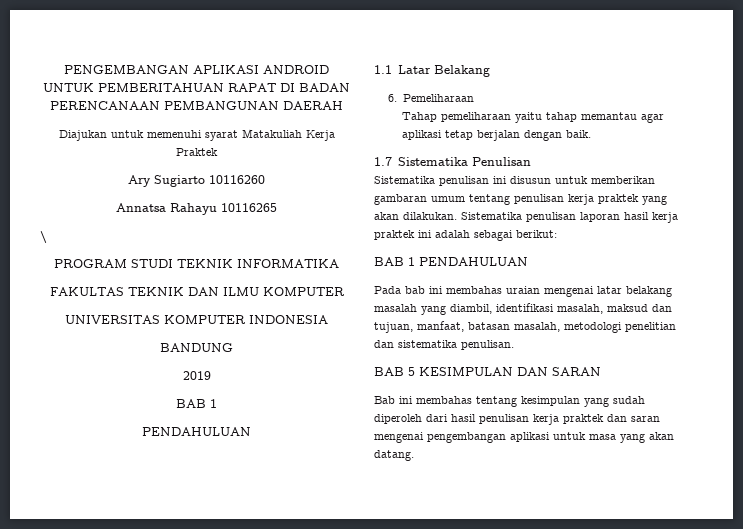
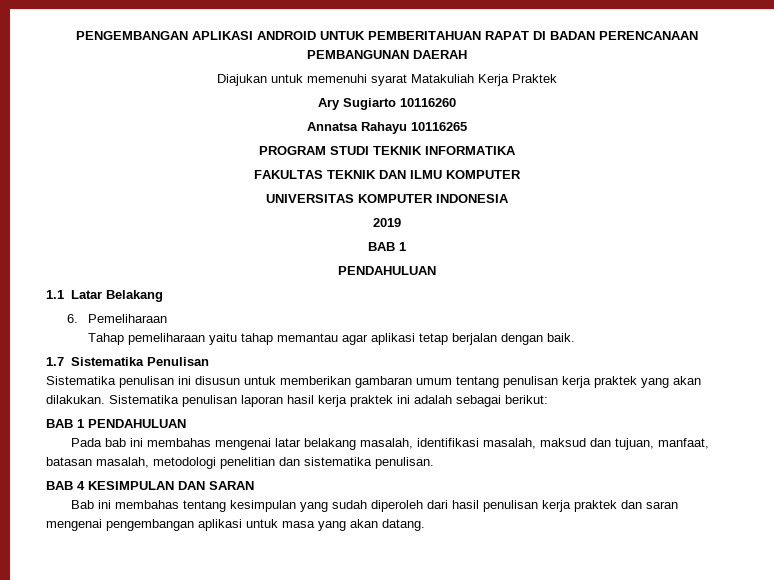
[40,231,47,243] // \ -> (467, 126) none
[160,343,233,352] // BANDUNG -> (509, 198) none
[506,286,540,294] uraian -> (212, 442) none
[374,304,492,315] masalah yang diambil, -> [360,438,414,449] masalah,
[408,367,415,376] 5 -> [77,481,85,490] 4

